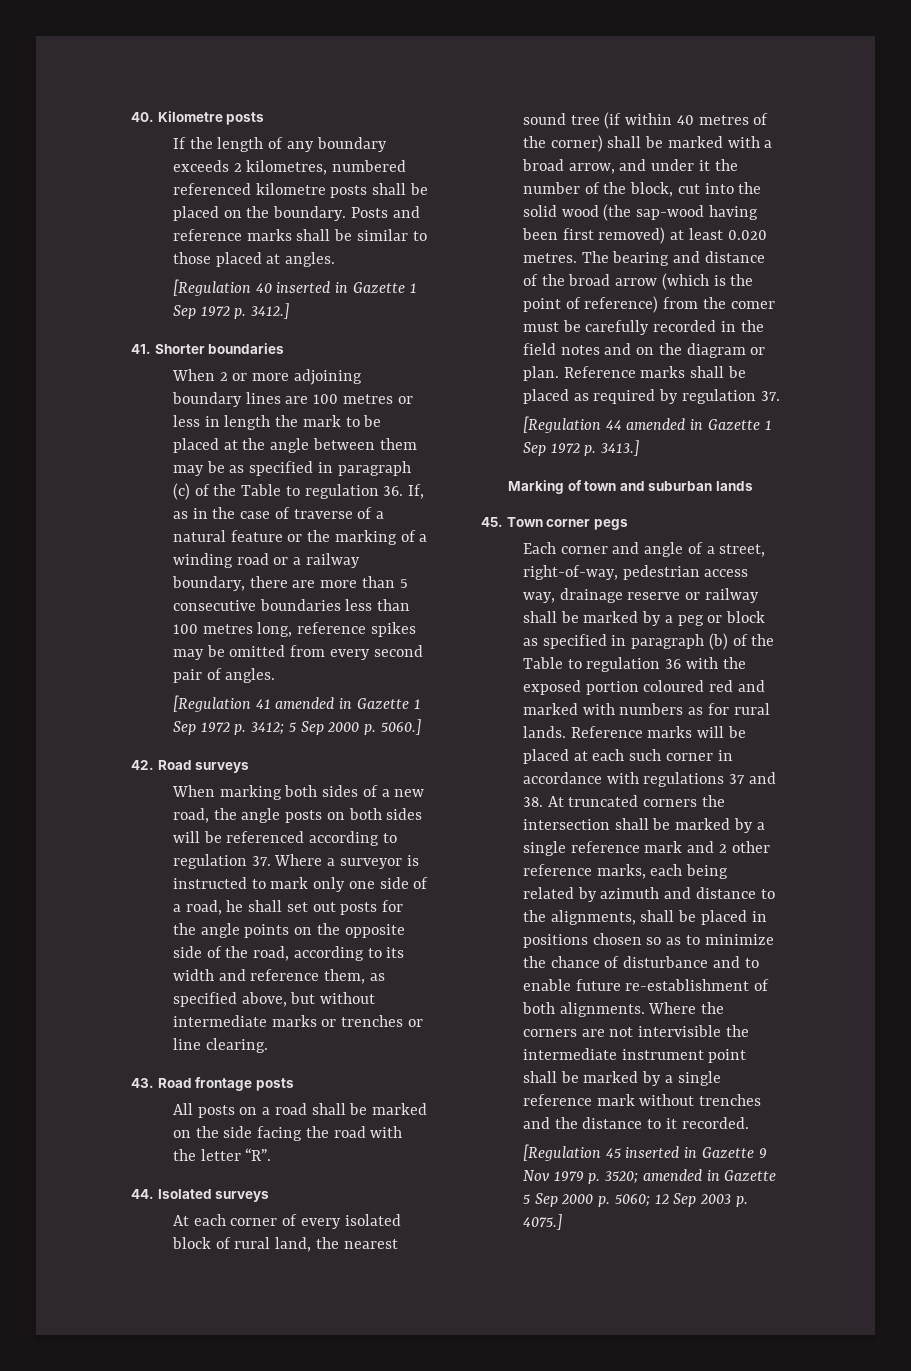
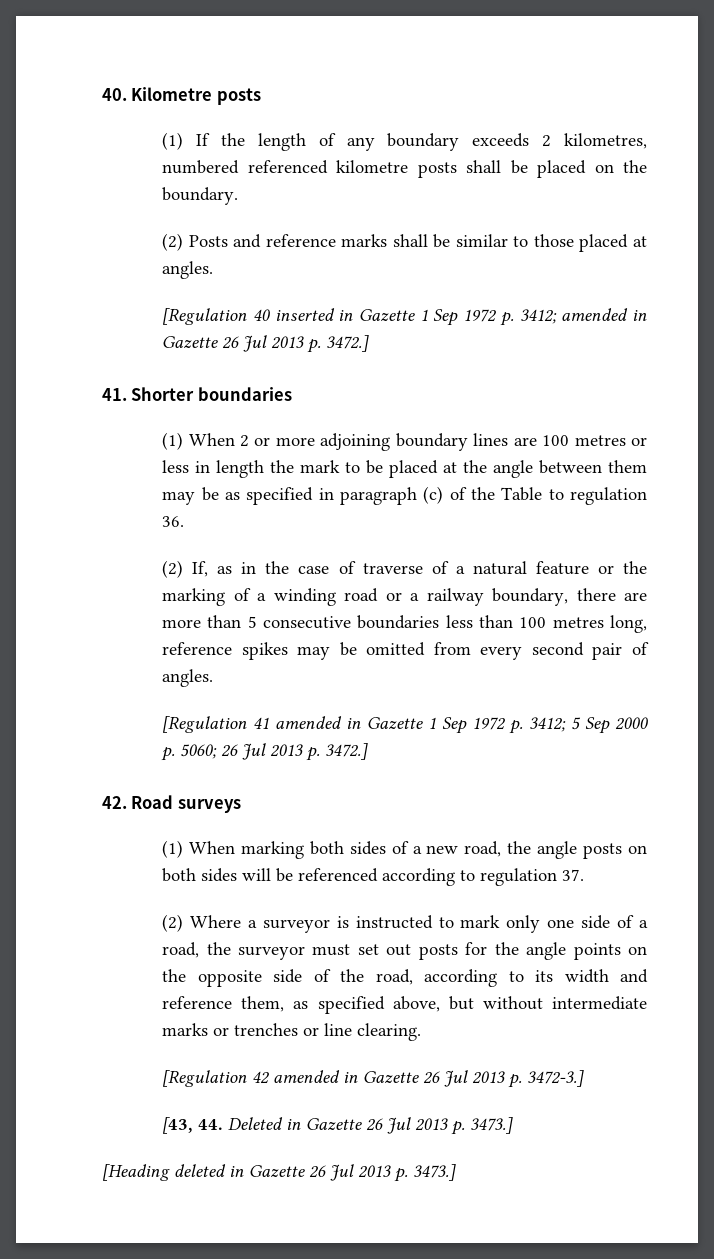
(265, 118) none -> [162,132,184,150] (1)
(347, 213) none -> [162,233,184,251] // (2)
[251,303,290,319] 3412.] -> [519,308,647,324] [162,335,370,353] 3412; amended in Gazette 26 Jul 2013 p. 3472.]
(285, 348) none -> [162,432,184,450] (1)
(404, 491) none -> [162,560,184,578] // (2)
[380,719,421,735] 5060.] -> [180,743,369,761] 5060; 26 Jul 2013 p. 3472.]
(250, 767) none -> [162,840,184,858] (1)
(271, 861) none -> [162,914,184,932] // (2)
[226,900,283,912] he shall -> [206,942,351,960] the surveyor must
[131,1077,294,1091] [172,1103,428,1118] [172,1126,403,1141] [172,1148,272,1161] [131,1189,270,1202] [172,1214,401,1229] [171,1237,398,1252] [522,112,769,129] [522,135,773,152] [521,159,738,174] [522,182,762,197] [522,204,758,221] [521,227,767,244] [522,251,765,266] [522,273,754,290] [522,296,775,313] [522,320,764,335] [522,343,766,358] [522,366,746,381] [522,389,780,404] [522,416,772,433] [522,440,640,456] [507,480,754,494] [481,517,628,530] [522,542,766,557] [522,565,749,580] [522,588,759,603] [522,611,766,626] [522,633,775,650] [522,657,746,672] [522,680,765,695] [522,703,770,715] [522,726,746,738] [522,749,733,764] [522,772,776,787] [522,795,725,807] [522,818,765,833] [522,841,770,856] [522,864,729,879] [522,887,775,902] [522,910,767,925] [522,933,774,948] [522,956,759,968] [522,979,770,991] [521,1002,725,1017] [522,1025,749,1037] [522,1048,747,1063] [522,1071,721,1086] [522,1094,762,1106] [522,1117,749,1129] [522,1144,767,1161] [522,1169,777,1184] [522,1193,748,1207] [522,1214,562,1230] // 43. Road frontage posts // All posts on a road shall be marked on the side facing the road with the letter “R”. // 44. Isolated surveys // At each corner of every isolated block of rural land, the nearest sound tree (if within 40 metres of the corner) shall be marked with a broad arrow, and under it the number of the block, cut into the solid wood (the sap-wood having been first removed) at least 0.020 metres. The bearing and distance of the broad arrow (which is the point of reference) from the comer must be carefully recorded in the field notes and on the diagram or plan. Reference marks shall be placed as required by regulation 37. // [Regulation 44 amended in Gazette 1 Sep 1972 p. 3413.] // Marking of town and suburban lands // 45. Town corner pegs // Each corner and angle of a street, right-of-way, pedestrian access way, drainage reserve or railway shall be marked by a peg or block as specified in paragraph (b) of the Table to regulation 36 with the exposed portion coloured red and marked with numbers as for rural lands. Reference marks will be placed at each such corner in accordance with regulations 37 and 38. At truncated corners the intersection shall be marked by a single reference mark and 2 other reference marks, each being related by azimuth and distance to the alignments, shall be placed in positions chosen so as to minimize the chance of disturbance and to enable future re-establishment of both alignments. Where the corners are not intervisible the intermediate instrument point shall be marked by a single reference mark without trenches and the distance to it recorded. // [Regulation 45 inserted in Gazette 9 Nov 1979 p. 3520; amended in Gazette 5 Sep 2000 p. 5060; 12 Sep 2003 p. 4075.] -> [162,1070,585,1088] [162,1117,514,1135] [102,1164,456,1182] // [Regulation 42 amended in Gazette 26 Jul 2013 p. 3472-3.] // [43, 44. Deleted in Gazette 26 Jul 2013 p. 3473.] // [Heading deleted in Gazette 26 Jul 2013 p. 3473.]

